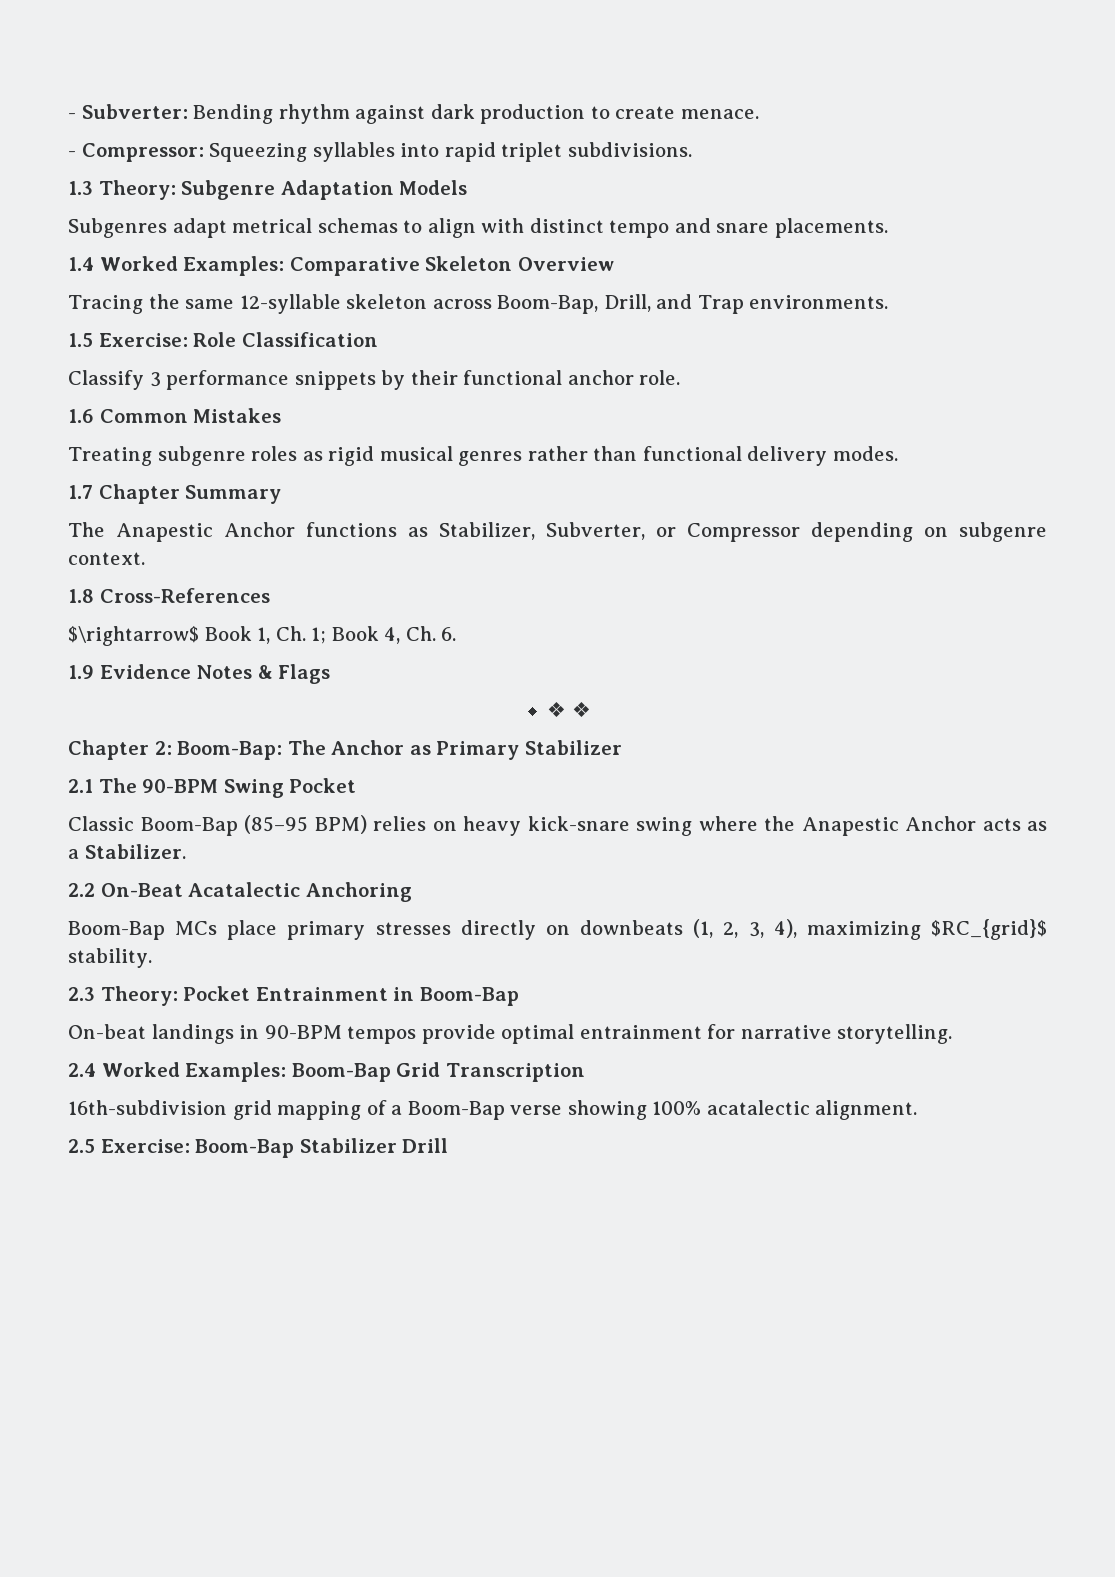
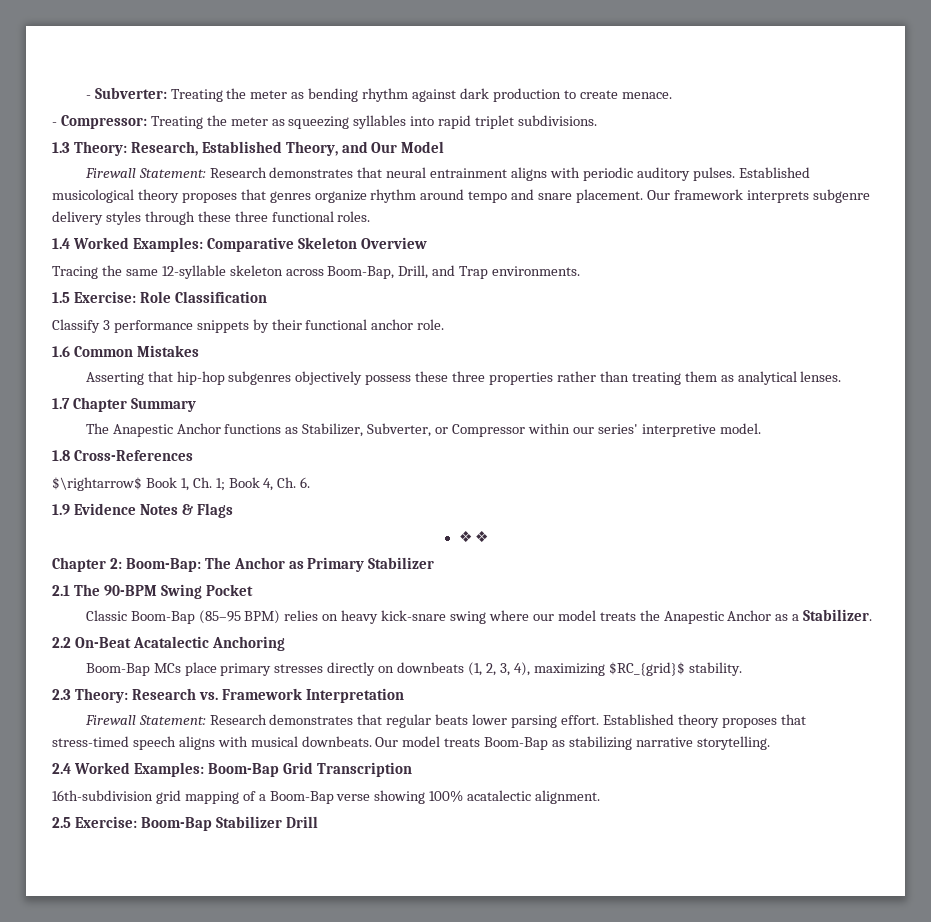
[193,104,274,124] Bending -> [170,88,359,102] Treating the meter as bending
[209,143,308,162] Squeezing -> [150,115,350,129] Treating the meter as squeezing
[181,180,468,200] [68,218,888,238] Subgenre Adaptation Models // Subgenres adapt metrical schemas to align with distinct tempo and snare placements. -> [130,141,445,156] [84,167,810,181] [52,189,870,203] [52,211,371,225] Research, Established Theory, and Our Model // Firewall Statement: Research demonstrates that neural entrainment aligns with periodic auditory pulses. Established musicological theory proposes that genres organize rhythm around tempo and snare placement. Our framework interprets subgenre delivery styles through these three functional roles.
[68,446,898,466] Treating subgenre roles as rigid musical genres rather than functional delivery modes. -> [85,371,842,385] Asserting that hip-hop subgenres objectively possess these three properties rather than treating them as analytical lenses.
[811,522,1047,542] [68,552,145,565] depending on subgenre context. -> [527,423,761,437] within our series' interpretive model.
(758, 823) none -> [532,610,636,621] our model treats
[982,818,1021,831] acts -> (772, 615) none
[183,986,519,1006] [68,1024,736,1044] Pocket Entrainment in Boom-Bap // On-beat landings in 90-BPM tempos provide optimal entrainment for -> [131,688,404,703] [84,714,806,728] [52,736,633,750] Research vs. Framework Interpretation // Firewall Statement: Research demonstrates that regular beats lower parsing effort. Established theory proposes that stress-timed speech aligns with musical downbeats. Our model treats Boom-Bap as stabilizing

